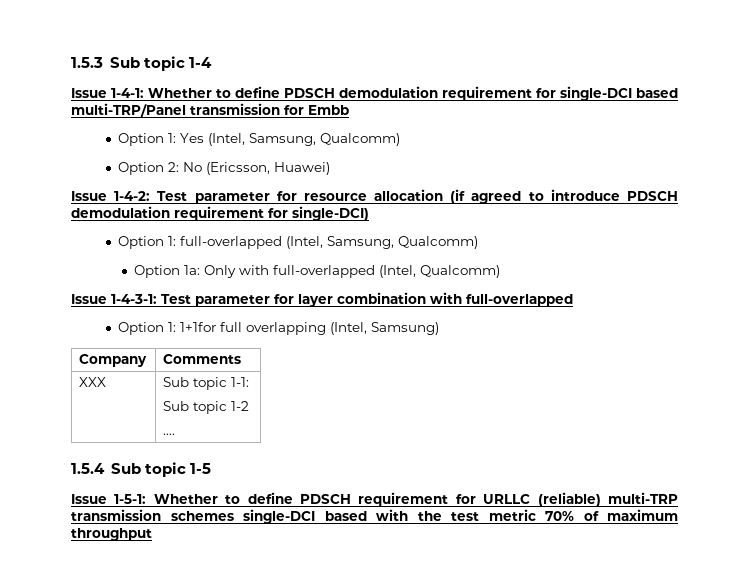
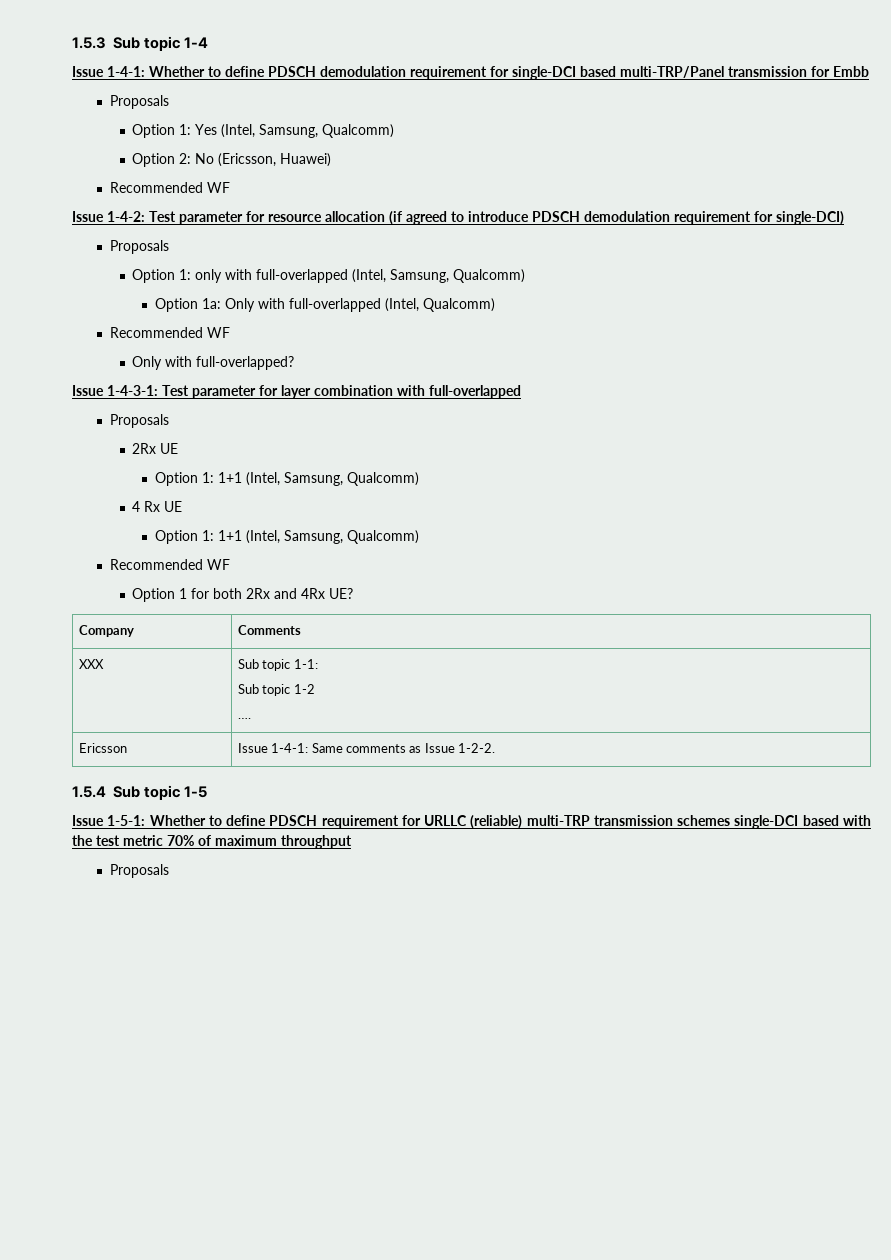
(349, 110) none -> [109,95,169,109] // Proposals
(330, 168) none -> [109,182,230,193] // Recommended WF
[117,236,176,249] // Option 1: -> [109,240,169,254] [132,269,253,283] // Proposals // Option 1: only with
(500, 271) none -> [109,327,230,338] [132,356,295,370] // Recommended WF // Only with full-overlapped?
[117,322,439,335] // Option 1: 1+1for full overlapping (Intel, Samsung) -> [109,414,169,428] [132,443,179,454] [154,472,419,486] [132,501,183,512] [154,530,419,544] [109,559,230,570] [132,588,354,602] // Proposals // 2Rx UE // Option 1: 1+1 (Intel, Samsung, Qualcomm) // 4 Rx UE // Option 1: 1+1 (Intel, Samsung, Qualcomm) // Recommended WF // Option 1 for both 2Rx and 4Rx UE?
(176, 434) none -> [78,743,127,753] [237,743,496,753] // Ericsson | Issue 1-4-1: Same comments as Issue 1-2-2.
(152, 534) none -> [109,864,169,878] // Proposals

